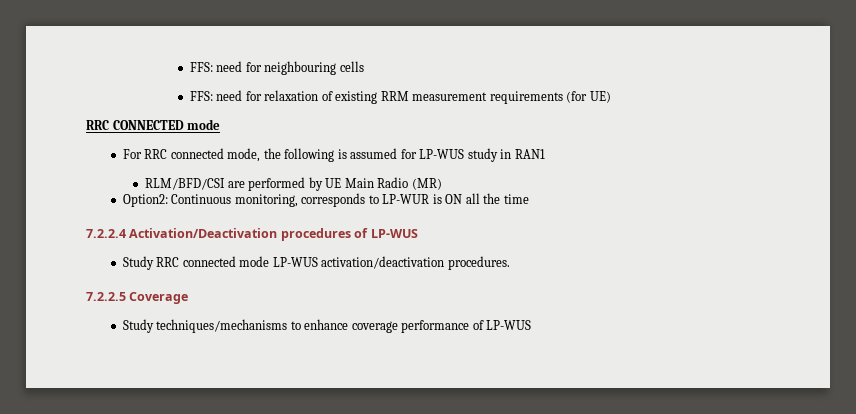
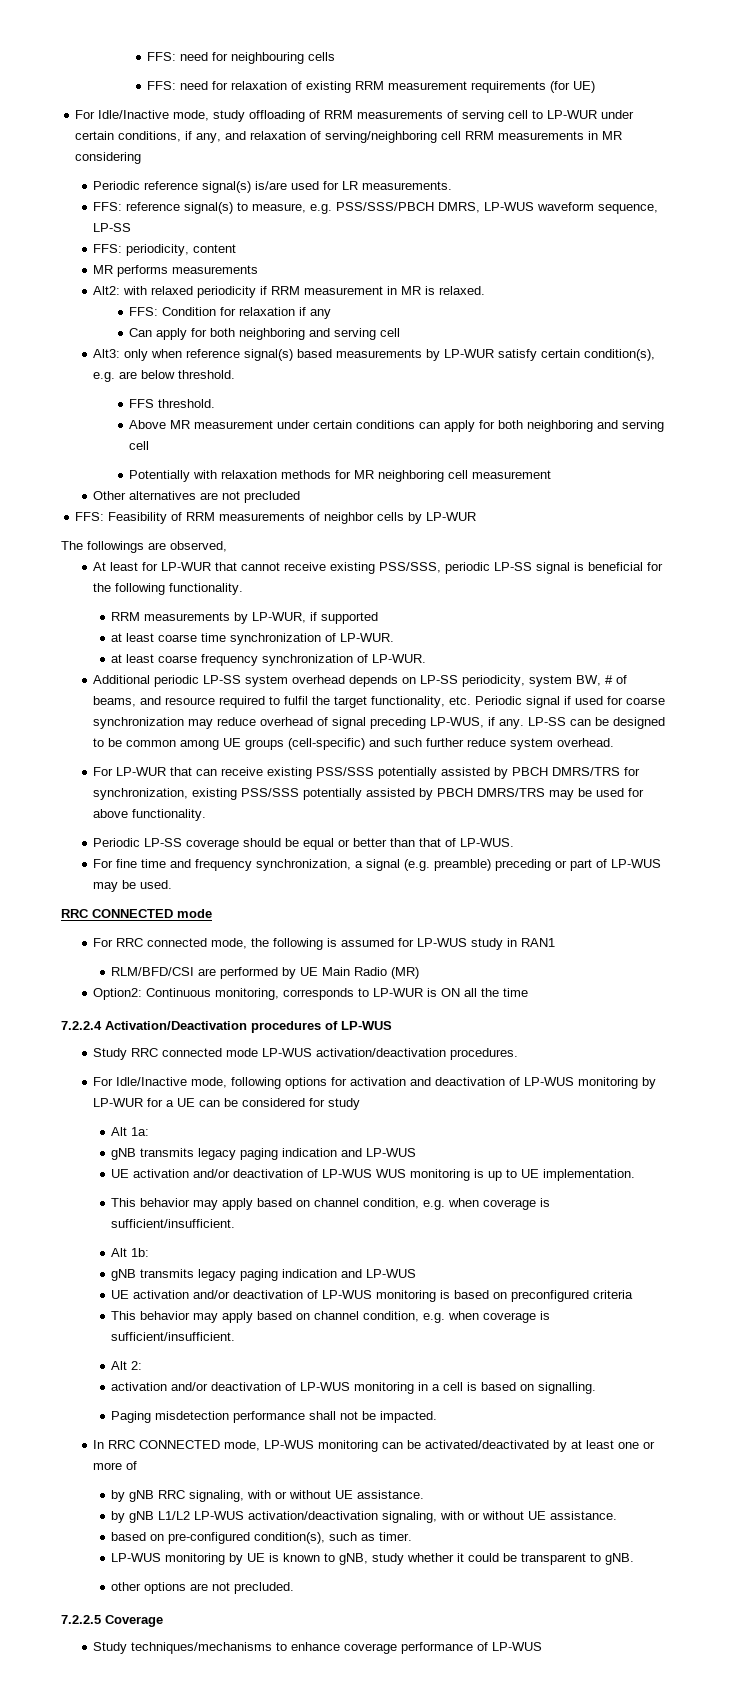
(611, 97) none -> [75,110,635,122] [75,131,623,143] [75,152,142,164] [93,181,453,193] [93,202,659,214] [93,223,132,232] [93,244,237,256] [93,265,259,277] [93,286,486,298] [129,307,332,319] [129,328,401,340] [93,349,656,361] [93,370,236,382] [129,399,216,408] [129,420,665,432] [129,441,150,450] [129,470,552,482] [93,491,301,503] [75,512,477,524] [61,541,227,553] [93,562,664,574] [93,583,244,595] [111,612,379,624] [111,633,395,645] [111,654,427,666] [93,675,628,687] [93,696,666,708] [93,717,666,729] [93,738,615,750] [93,767,641,779] [93,788,645,800] [93,809,207,821] [93,838,515,850] [93,859,662,871] [93,880,173,892] // For Idle/Inactive mode, study offloading of RRM measurements of serving cell to LP-WUR under certain conditions, if any, and relaxation of serving/neighboring cell RRM measurements in MR considering // Periodic reference signal(s) is/are used for LR measurements. // FFS: reference signal(s) to measure, e.g. PSS/SSS/PBCH DMRS, LP-WUS waveform sequence, LP-SS // FFS: periodicity, content // MR performs measurements // Alt2: with relaxed periodicity if RRM measurement in MR is relaxed. // FFS: Condition for relaxation if any // Can apply for both neighboring and serving cell // Alt3: only when reference signal(s) based measurements by LP-WUR satisfy certain condition(s), e.g. are below threshold. // FFS threshold. // Above MR measurement under certain conditions can apply for both neighboring and serving cell // Potentially with relaxation methods for MR neighboring cell measurement // Other alternatives are not precluded // FFS: Feasibility of RRM measurements of neighbor cells by LP-WUR // The followings are observed, // At least for LP-WUR that cannot receive existing PSS/SSS, periodic LP-SS signal is beneficial for the following functionality. // RRM measurements by LP-WUR, if supported // at least coarse time synchronization of LP-WUR. // at least coarse frequency synchronization of LP-WUR. // Additional periodic LP-SS system overhead depends on LP-SS periodicity, system BW, # of beams, and resource required to fulfil the target functionality, etc. Periodic signal if used for coarse synchronization may reduce overhead of signal preceding LP-WUS, if any. LP-SS can be designed to be common among UE groups (cell-specific) and such further reduce system overhead. // For LP-WUR that can receive existing PSS/SSS potentially assisted by PBCH DMRS/TRS for synchronization, existing PSS/SSS potentially assisted by PBCH DMRS/TRS may be used for above functionality. // Periodic LP-SS coverage should be equal or better than that of LP-WUS. // For fine time and frequency synchronization, a signal (e.g. preamble) preceding or part of LP-WUS may be used.
(510, 263) none -> [93,1077,657,1089] [93,1098,361,1110] [111,1127,150,1136] [111,1148,417,1160] [111,1169,636,1181] [111,1198,551,1210] [111,1219,236,1228] [111,1248,150,1257] [111,1269,417,1281] [111,1290,634,1302] [111,1311,551,1323] [111,1332,236,1341] [111,1361,143,1370] [111,1382,597,1394] [111,1411,438,1423] [93,1440,656,1452] [93,1461,138,1470] [111,1490,425,1502] [111,1511,618,1523] [111,1532,413,1544] [111,1553,635,1565] [111,1582,295,1594] // For Idle/Inactive mode, following options for activation and deactivation of LP-WUS monitoring by LP-WUR for a UE can be considered for study // Alt 1a: // gNB transmits legacy paging indication and LP-WUS // UE activation and/or deactivation of LP-WUS WUS monitoring is up to UE implementation. // This behavior may apply based on channel condition, e.g. when coverage is sufficient/insufficient. // Alt 1b: // gNB transmits legacy paging indication and LP-WUS // UE activation and/or deactivation of LP-WUS monitoring is based on preconfigured criteria // This behavior may apply based on channel condition, e.g. when coverage is sufficient/insufficient. // Alt 2: // activation and/or deactivation of LP-WUS monitoring in a cell is based on signalling. // Paging misdetection performance shall not be impacted. // In RRC CONNECTED mode, LP-WUS monitoring can be activated/deactivated by at least one or more of // by gNB RRC signaling, with or without UE assistance. // by gNB L1/L2 LP-WUS activation/deactivation signaling, with or without UE assistance. // based on pre-configured condition(s), such as timer. // LP-WUS monitoring by UE is known to gNB, study whether it could be transparent to gNB. // other options are not precluded.

